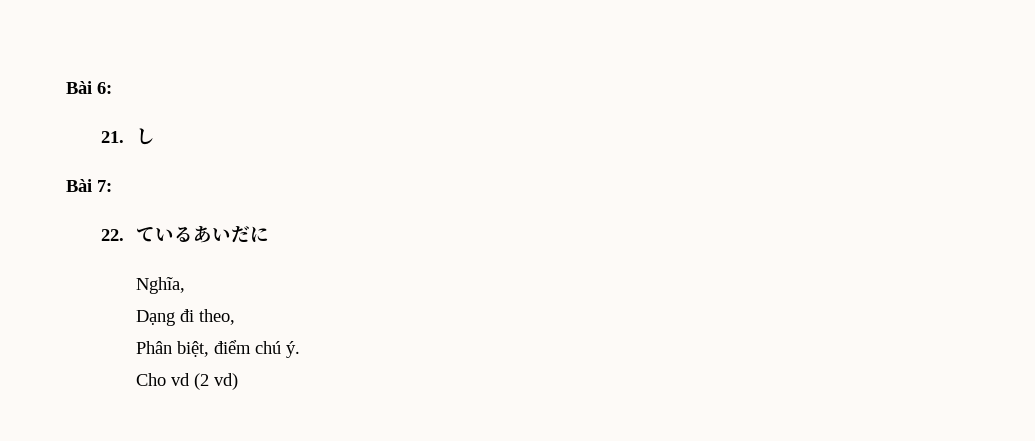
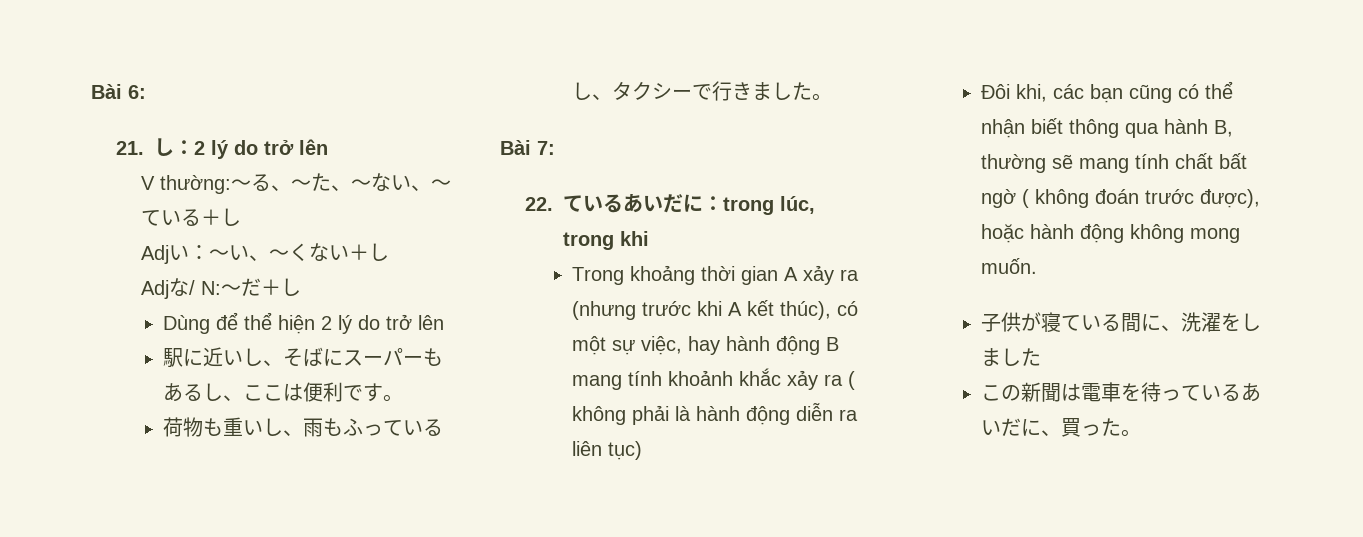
(156, 136) none -> [173,139,328,159] [140,173,451,194] [140,208,241,226] [140,243,389,264] [140,278,301,299] [162,312,444,334] [162,347,443,368] [162,382,403,402] [162,417,443,437] [571,81,832,101] ：2 lý do trở lên // V thường:～る、～た、～ない、～ている＋し // Adjい：～い、～くない＋し // Adjな/ N:～だ＋し // Dùng để thể hiện 2 lý do trở lên // 駅に近いし、そばにスーパーもあるし、ここは便利です。 // 荷物も重いし、雨もふっているし、タクシーで行きました。
[136,277,186,294] [136,309,236,326] [136,340,301,358] [136,373,239,390] // Nghĩa, // Dạng đi theo, // Phân biệt, điểm chú ý. // Cho vd (2 vd) -> [702,196,815,215] [562,231,649,250] [571,265,859,285] [571,300,858,320] [571,336,839,355] [571,368,855,390] [571,403,858,425] [571,441,642,460] [980,81,1233,103] [980,118,1233,138] [980,153,1247,173] [980,189,1260,208] [980,224,1240,243] [980,258,1037,274] [980,312,1261,332] [980,348,1041,366] [980,382,1261,402] [980,418,1141,437] ：trong lúc, trong khi // Trong khoảng thời gian A xảy ra (nhưng trước khi A kết thúc), có một sự việc, hay hành động B mang tính khoảnh khắc xảy ra ( không phải là hành động diễn ra liên tục) // Đôi khi, các bạn cũng có thể nhận biết thông qua hành B, thường sẽ mang tính chất bất ngờ ( không đoán trước được), hoặc hành động không mong muốn. // 子供が寝ている間に、洗濯をしました // この新聞は電車を待っているあいだに、買った。

